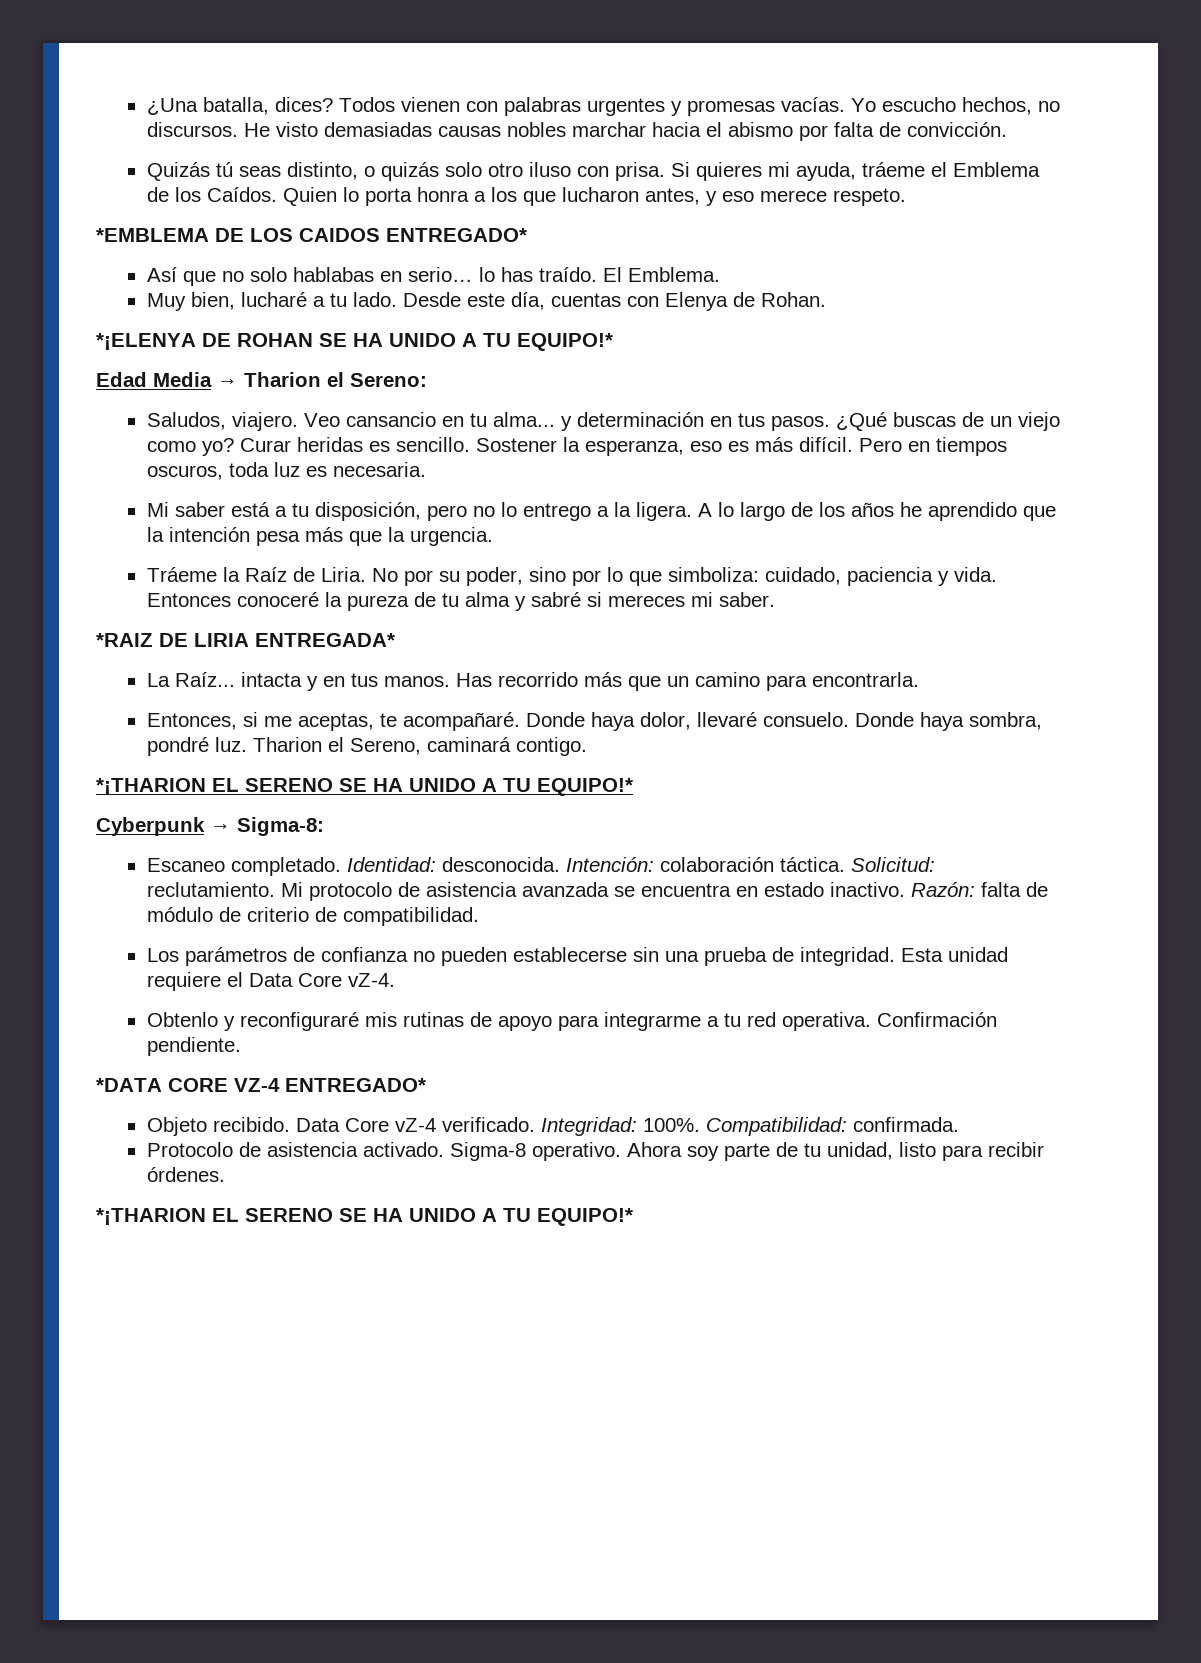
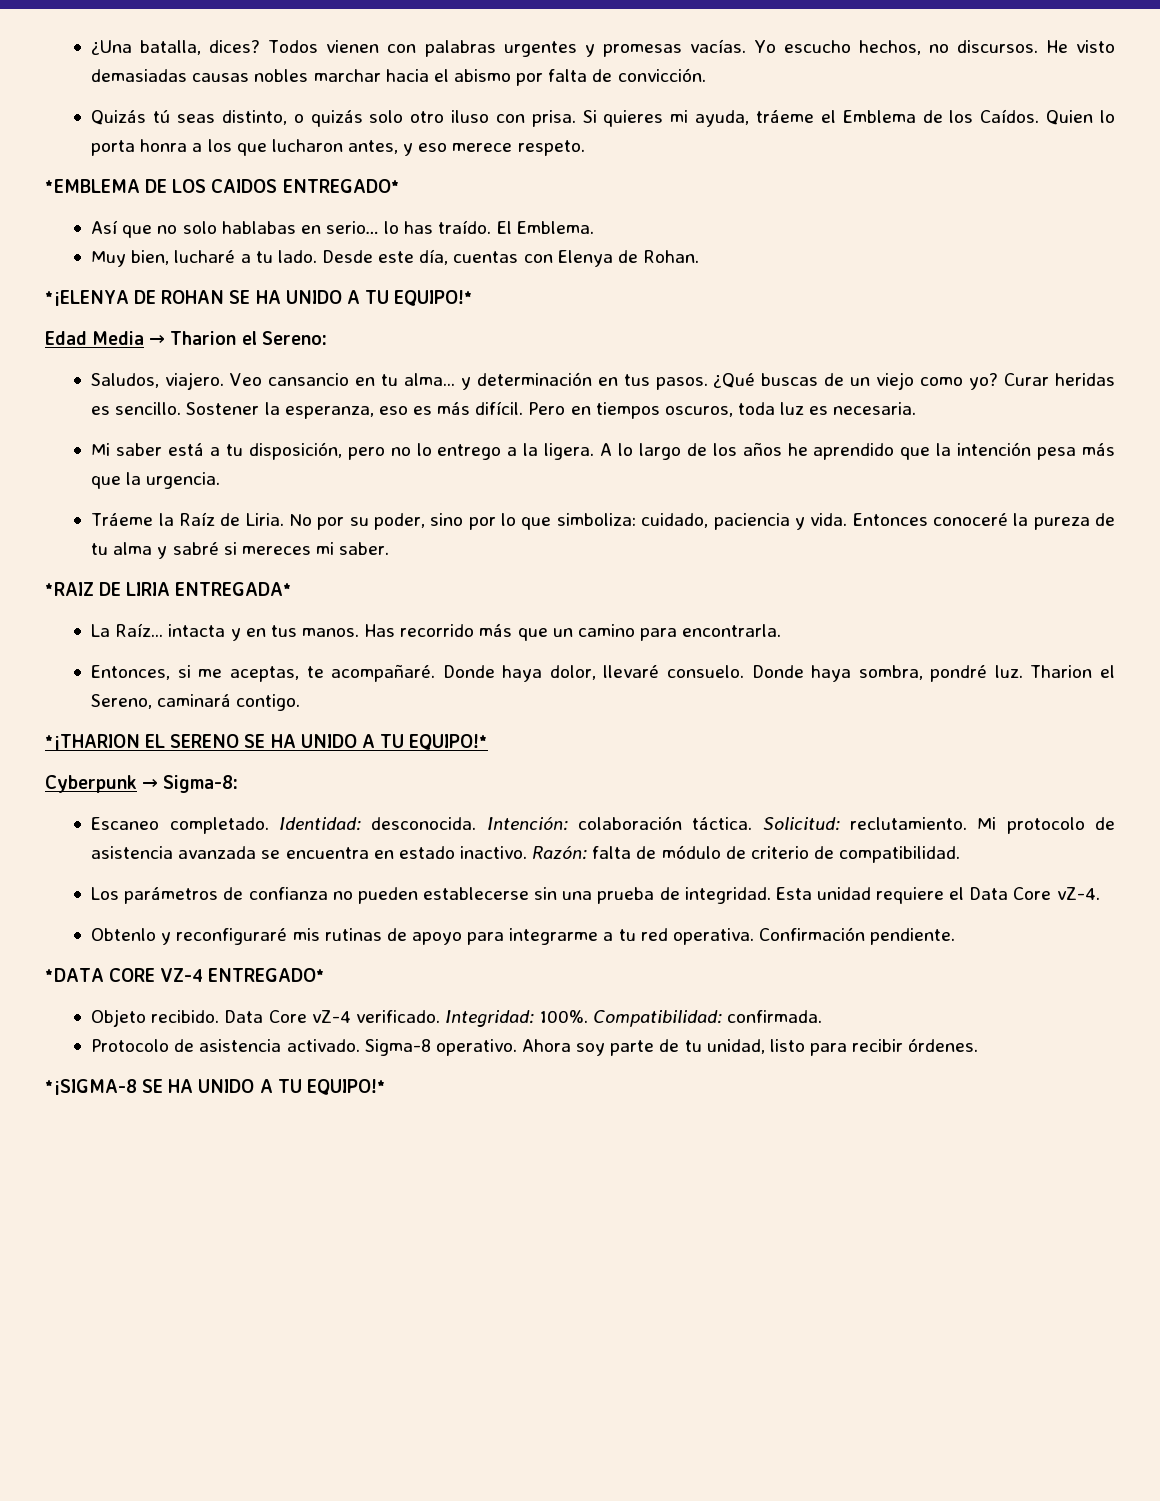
[96,1208,333,1225] *¡THARION EL SERENO -> [45,1079,137,1095] *¡SIGMA-8

